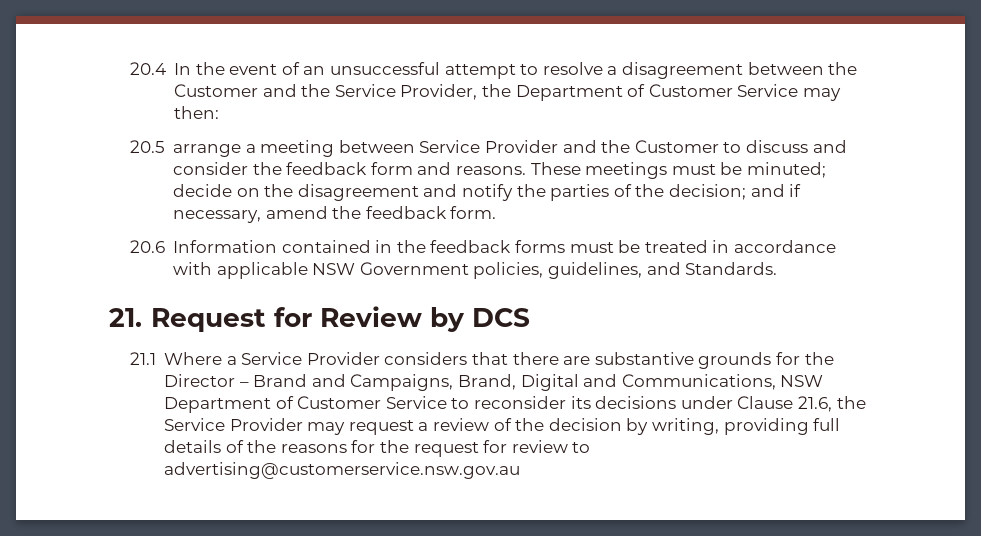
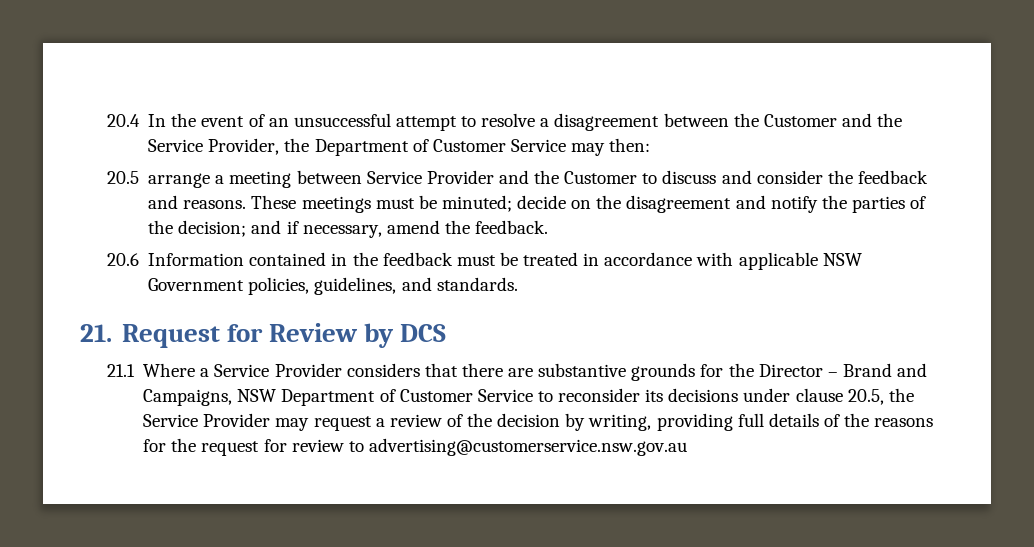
[370,162,413,175] form -> (928, 177) none
[365,206,497,219] feedback form. -> [475,220,549,234] feedback.
[515,240,566,253] forms -> (453, 259) none
[685,262,778,275] Standards. -> [436,277,518,291] standards.
[458,374,776,391] Brand, Digital and Communications, -> (233, 397) none
[737,396,832,412] Clause 21.6, -> [795,388,884,405] clause 20.5,

